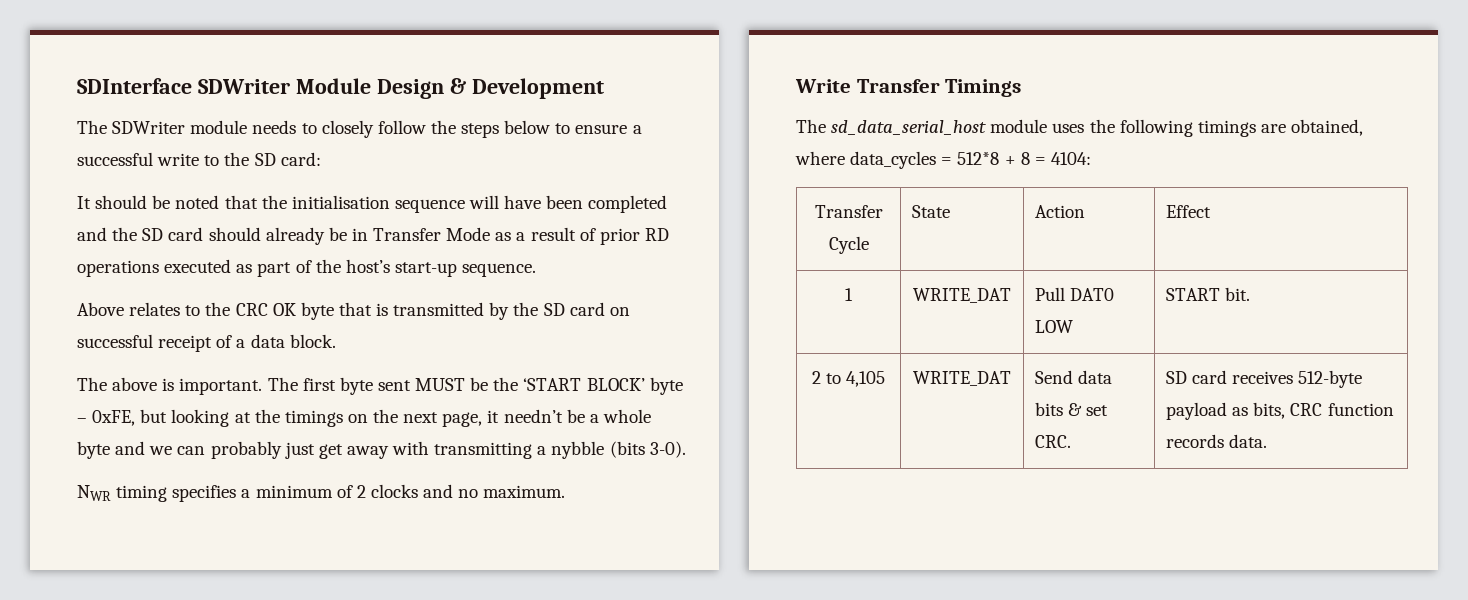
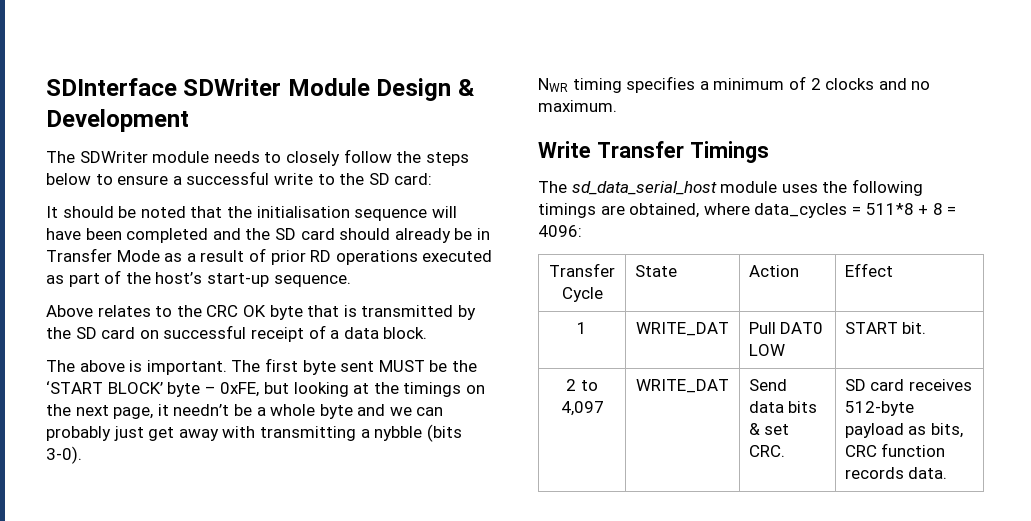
[957,152,1000,165] 512*8 -> [865,203,914,215] 511*8
[1050,152,1091,165] 4104: -> [538,225,582,237] 4096:
[846,371,886,387] 4,105 -> [560,401,604,416] 4,097

